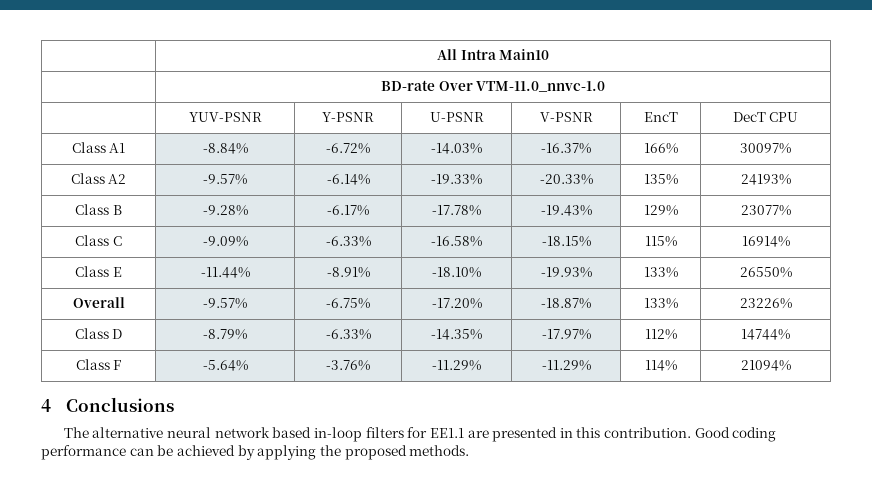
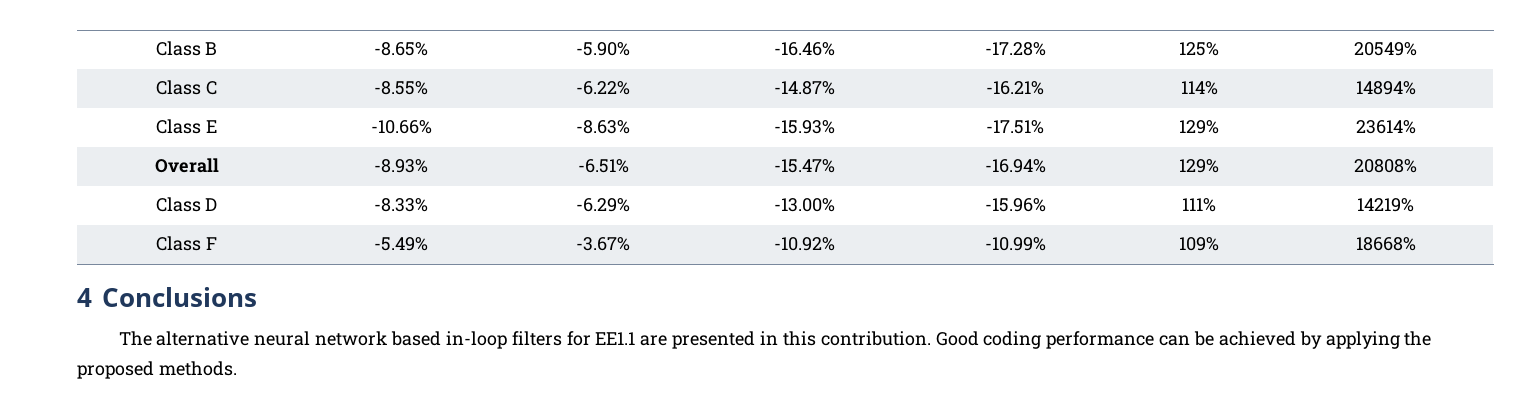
[436,49,550,60] [380,80,606,92] [188,112,262,122] [322,112,374,122] [429,112,484,122] [539,112,593,122] [643,112,678,122] [732,112,799,122] [71,142,126,153] [202,143,248,154] [326,143,370,154] [431,143,482,154] [541,143,591,154] [643,143,678,154] [740,143,791,154] [70,173,127,184] [203,174,247,185] [326,174,370,185] [431,174,482,185] [539,174,593,185] [643,174,678,185] [740,174,791,185] [75,204,122,215] [202,205,248,216] [327,205,369,216] [432,205,481,216] [540,205,592,216] [643,205,678,216] [740,205,791,216] [75,235,122,246] [202,236,248,247] [325,236,371,247] [431,236,482,247] [541,236,591,247] [644,236,677,247] [741,236,790,247] [75,266,122,277] [200,267,250,278] [326,267,370,278] [432,267,481,278] [540,267,592,278] [643,267,678,278] [739,267,792,278] [72,297,125,308] [203,298,247,309] [326,298,370,309] [431,298,482,309] [541,298,591,309] [643,298,678,309] [739,298,792,309] [74,328,123,339] [203,329,247,340] [325,329,371,340] [431,329,482,340] [541,329,591,340] [644,329,677,340] [741,329,790,340] [75,359,122,370] [202,360,248,371] [326,360,370,371] [432,360,481,371] [541,360,591,371] [644,360,677,371] [740,360,791,371] | All Intra Main10 // | BD-rate Over VTM-11.0_nnvc-1.0 // | YUV-PSNR | Y-PSNR | U-PSNR | V-PSNR | EncT | DecT CPU // Class A1 | -8.84% | -6.72% | -14.03% | -16.37% | 166% | 30097% // Class A2 | -9.57% | -6.14% | -19.33% | -20.33% | 135% | 24193% // Class B | -9.28% | -6.17% | -17.78% | -19.43% | 129% | 23077% // Class C | -9.09% | -6.33% | -16.58% | -18.15% | 115% | 16914% // Class E | -11.44% | -8.91% | -18.10% | -19.93% | 133% | 26550% // Overall | -9.57% | -6.75% | -17.20% | -18.87% | 133% | 23226% // Class D | -8.79% | -6.33% | -14.35% | -17.97% | 112% | 14744% // Class F | -5.64% | -3.76% | -11.29% | -11.29% | 114% | 21094% -> [155,41,218,56] [373,42,428,56] [576,42,630,56] [774,42,835,56] [984,42,1046,56] [1179,42,1219,56] [1354,42,1417,56] [156,80,217,95] [373,81,428,95] [576,81,630,95] [774,81,835,95] [986,81,1044,95] [1180,81,1218,95] [1355,81,1416,95] [156,119,217,134] [370,120,432,134] [576,120,630,134] [774,120,835,134] [986,120,1044,134] [1179,120,1219,134] [1355,120,1416,134] [154,158,219,173] [373,159,428,173] [577,159,629,173] [774,159,835,173] [984,159,1046,173] [1179,159,1219,173] [1354,159,1417,173] [155,197,218,212] [373,198,428,212] [576,198,630,212] [774,198,835,212] [984,198,1046,212] [1182,198,1216,212] [1357,198,1414,212] [156,236,217,251] [373,237,428,251] [576,237,630,251] [774,237,835,251] [984,237,1046,251] [1179,237,1219,251] [1355,237,1416,251] Class B | -8.65% | -5.90% | -16.46% | -17.28% | 125% | 20549% // Class C | -8.55% | -6.22% | -14.87% | -16.21% | 114% | 14894% // Class E | -10.66% | -8.63% | -15.93% | -17.51% | 129% | 23614% // Overall | -8.93% | -6.51% | -15.47% | -16.94% | 129% | 20808% // Class D | -8.33% | -6.29% | -13.00% | -15.96% | 111% | 14219% // Class F | -5.49% | -3.67% | -10.92% | -10.99% | 109% | 18668%

